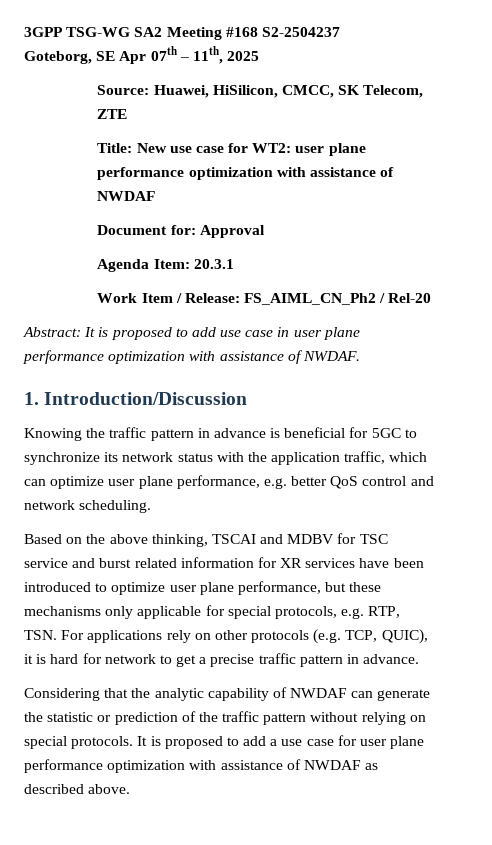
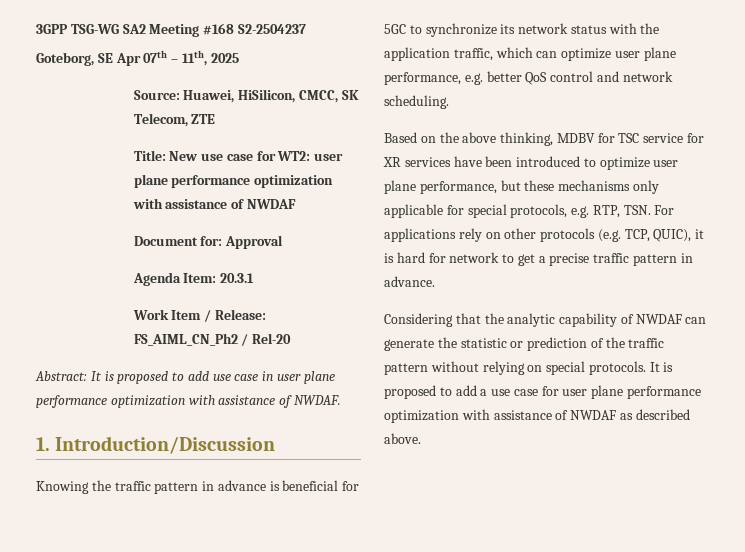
[211,534,284,544] TSCAI and -> (554, 139) none
[72,557,254,568] and burst related information -> (684, 138) none

